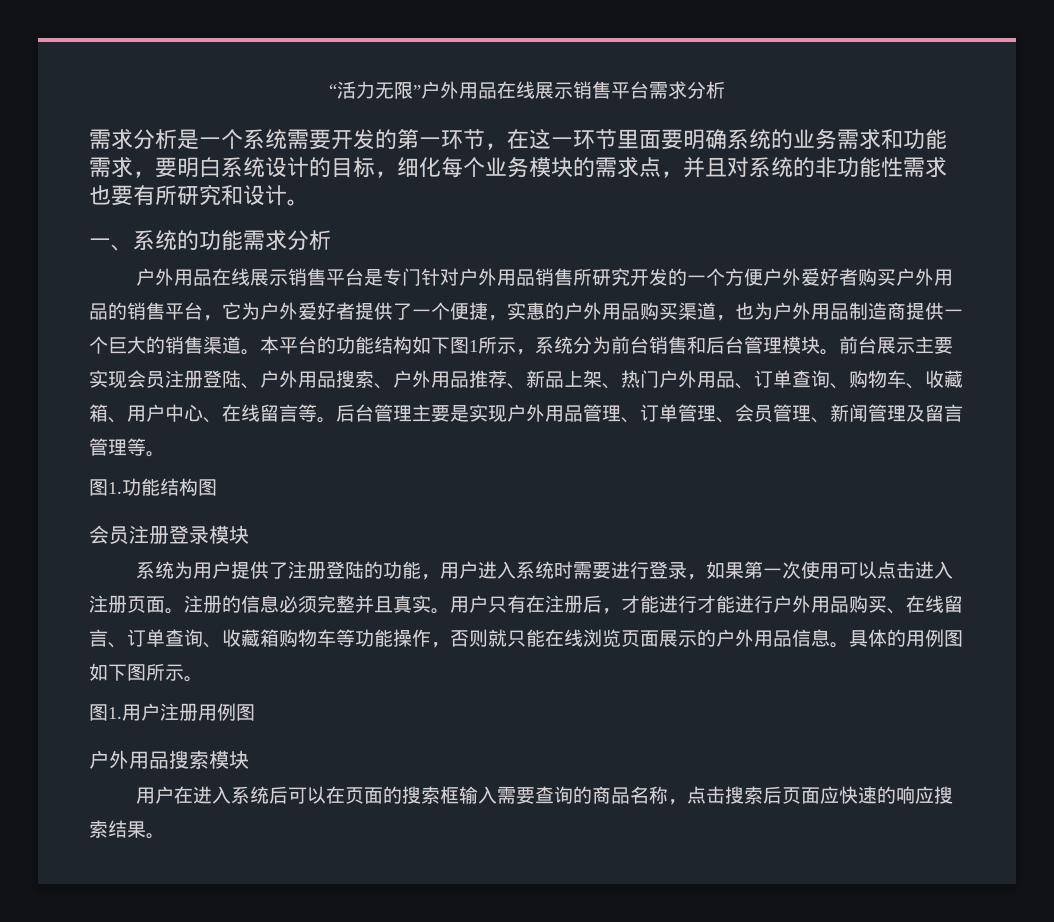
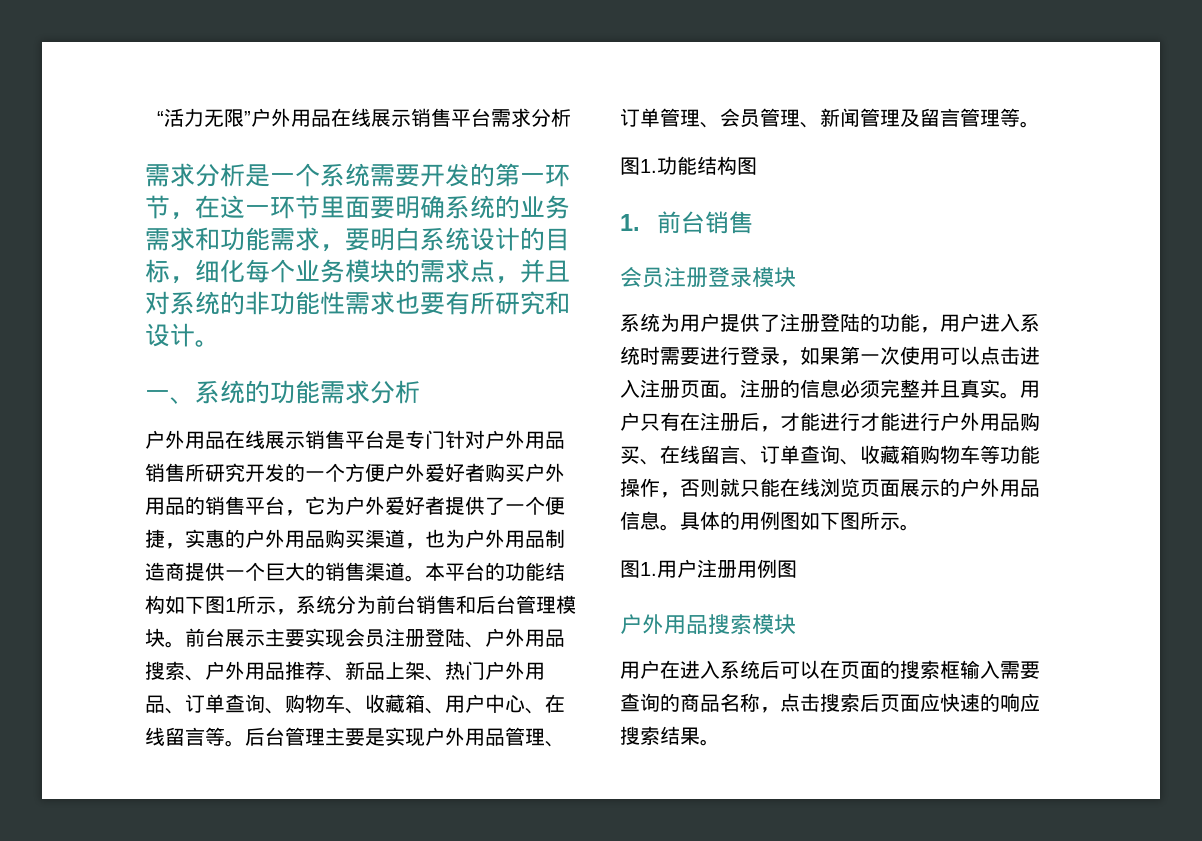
(217, 487) none -> [620,211,754,234] // 1.前台销售

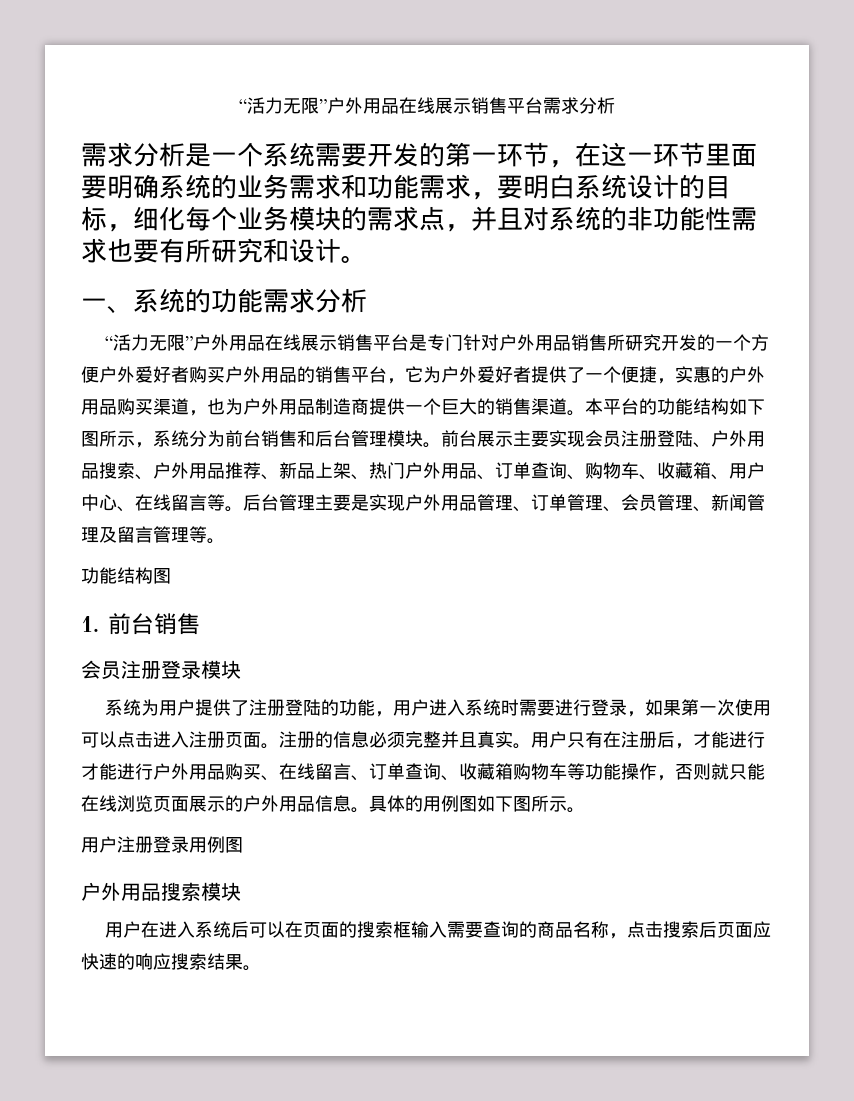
(420, 392) none -> [104,334,193,351] “活力无限”
[225,598,236,612] 1 -> (99, 439) none
[620,157,657,175] 图1. -> (225, 541) none
[620,560,657,578] 图1. -> (585, 810) none
(737, 569) none -> [153,836,189,853] 登录

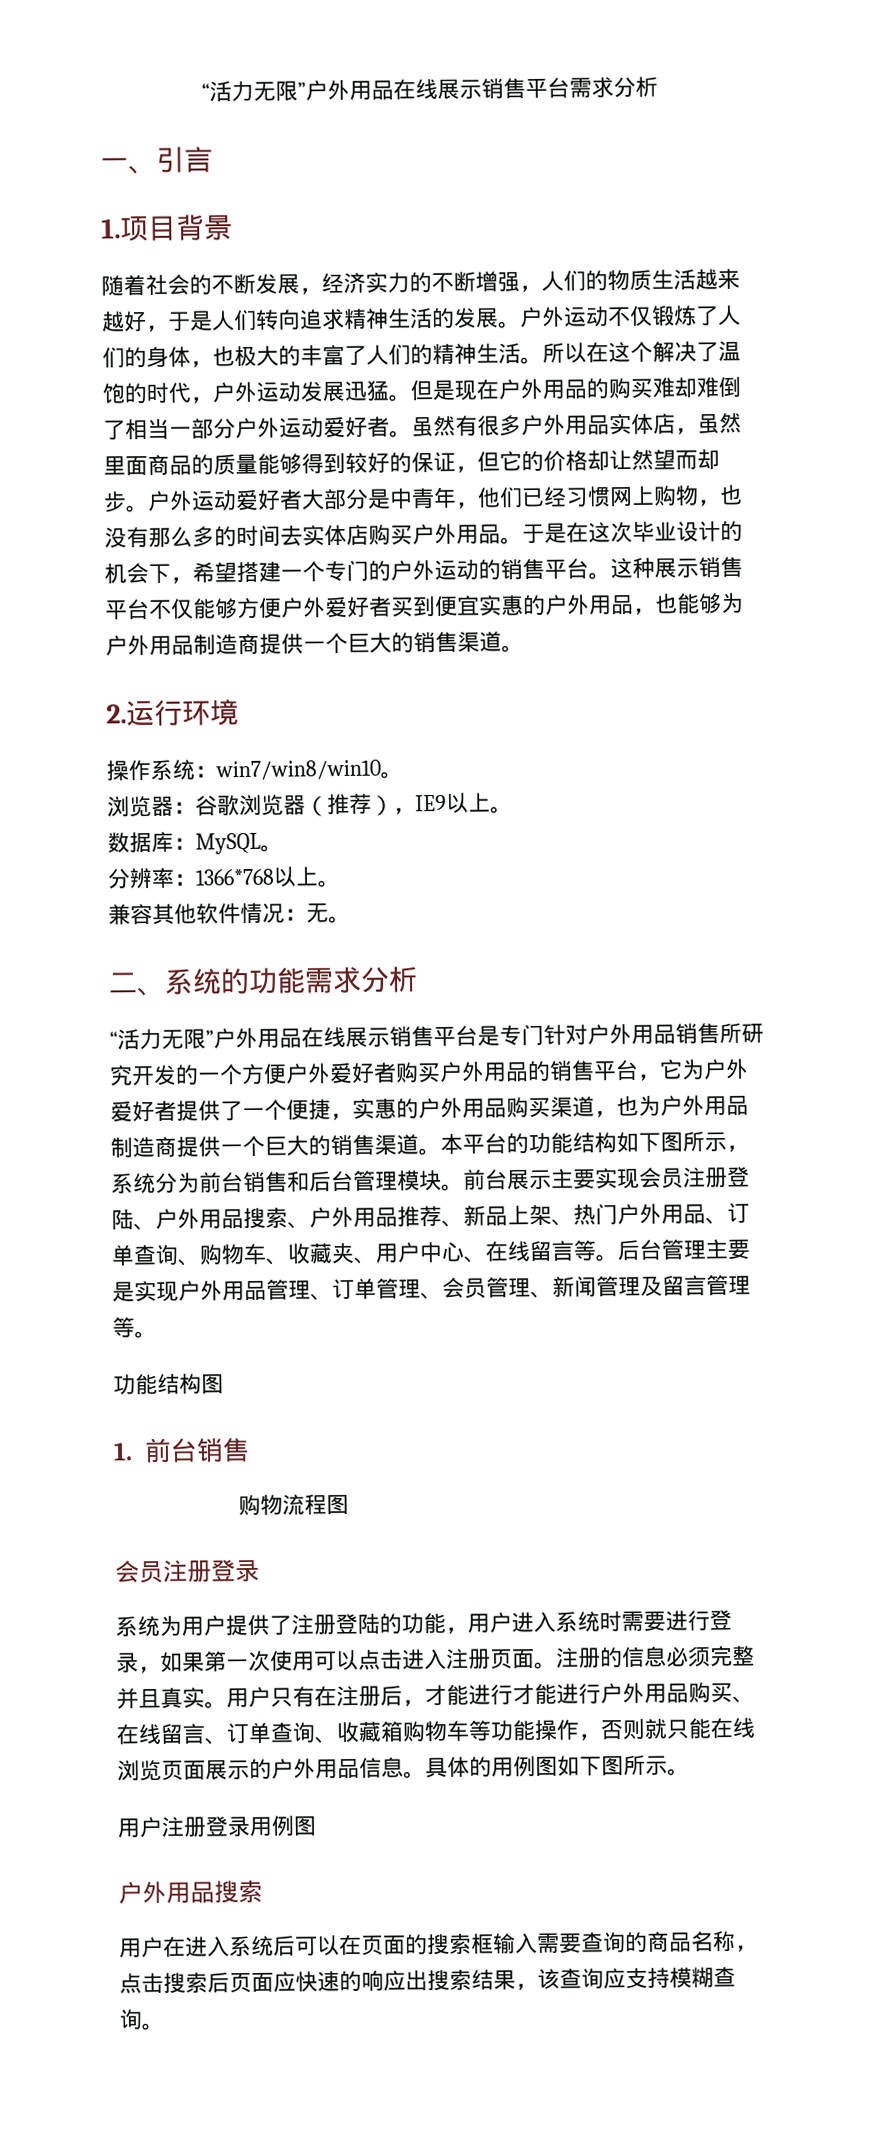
[81,142,757,168] [81,174,731,200] [81,206,757,232] [81,238,367,263] [81,298,107,310] 需求分析是一个系统需要开发的第一环节，在这一环节里面要明确系统的业务需求和功能需求，要明白系统设计的目标，细化每个业务模块的需求点，并且对系统的非功能性需求也要有所研究和设计。 // 一 -> [100,146,213,175] [101,214,233,242] [101,268,740,297] [102,304,741,333] [102,340,741,368] [102,376,741,404] [103,412,742,441] [103,449,720,476] [103,484,743,513] [104,520,743,549] [104,556,743,584] [105,592,744,620] [105,631,524,656] [106,699,239,727] [106,759,403,781] [107,792,513,817] [107,831,283,855] [107,866,341,889] [108,902,351,925] [108,972,138,993] 一、引言 // 1.项目背景 // 随着社会的不断发展，经济实力的不断增强，人们的物质生活越来越好，于是人们转向追求精神生活的发展。户外运动不仅锻炼了人们的身体，也极大的丰富了人们的精神生活。所以在这个解决了温饱的时代，户外运动发展迅猛。但是现在户外用品的购买难却难倒了相当一部分户外运动爱好者。虽然有很多户外用品实体店，虽然里面商品的质量能够得到较好的保证，但它的价格却让然望而却步。户外运动爱好者大部分是中青年，他们已经习惯网上购物，也没有那么多的时间去实体店购买户外用品。于是在这次毕业设计的机会下，希望搭建一个专门的户外运动的销售平台。这种展示销售平台不仅能够方便户外爱好者买到便宜实惠的户外用品，也能够为户外用品制造商提供一个巨大的销售渠道。 // 2.运行环境 // 操作系统：win7/win8/win10。 // 浏览器：谷歌浏览器（推荐），IE9以上。 // 数据库：MySQL。 // 分辨率：1366*768以上。 // 兼容其他软件情况：无。 // 二
[693,462,711,479] 箱 -> [331,1242,354,1265] 夹
(200, 624) none -> [237,1493,349,1516] // 购物流程图
[201,660,241,679] 模块 -> (260, 1571) none
[201,882,241,901] 模块 -> (263, 1891) none
(171, 961) none -> [405,1970,428,1991] 出
(243, 962) none -> [515,1966,736,1991] [119,2009,142,2030] ，该查询应支持模糊查询

